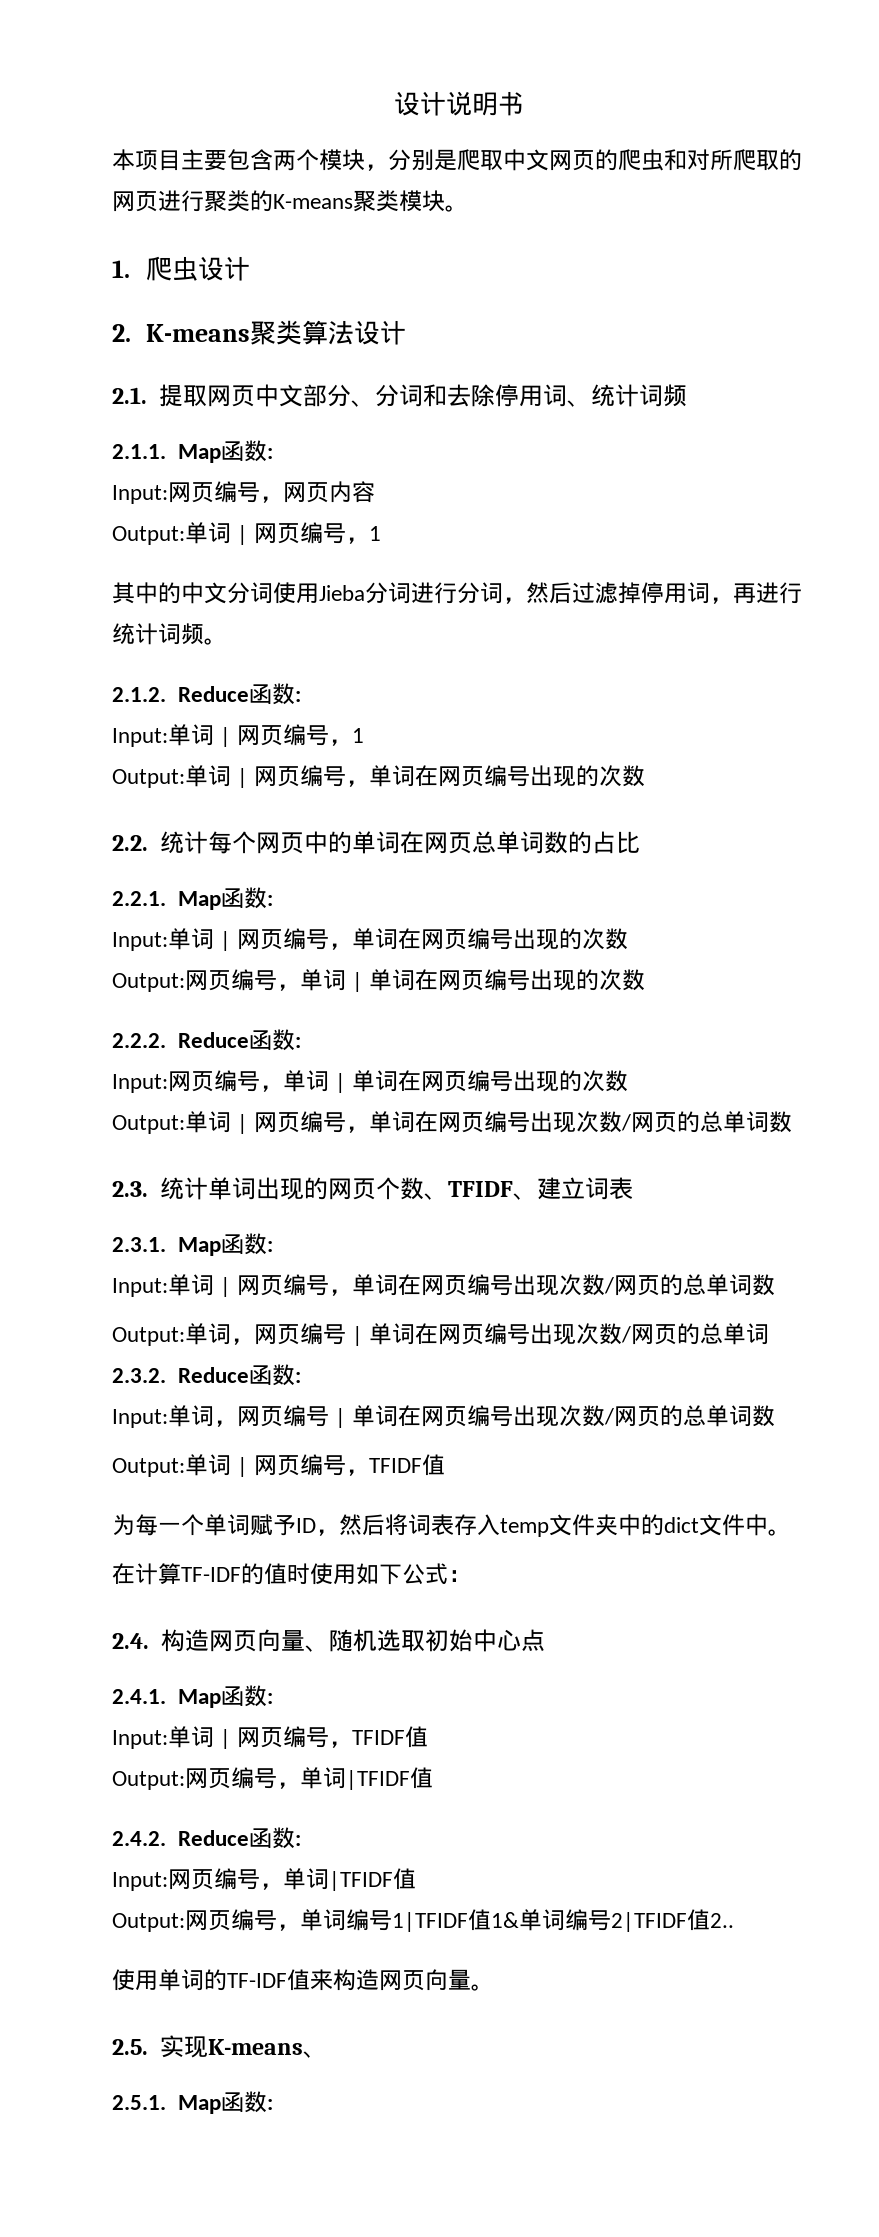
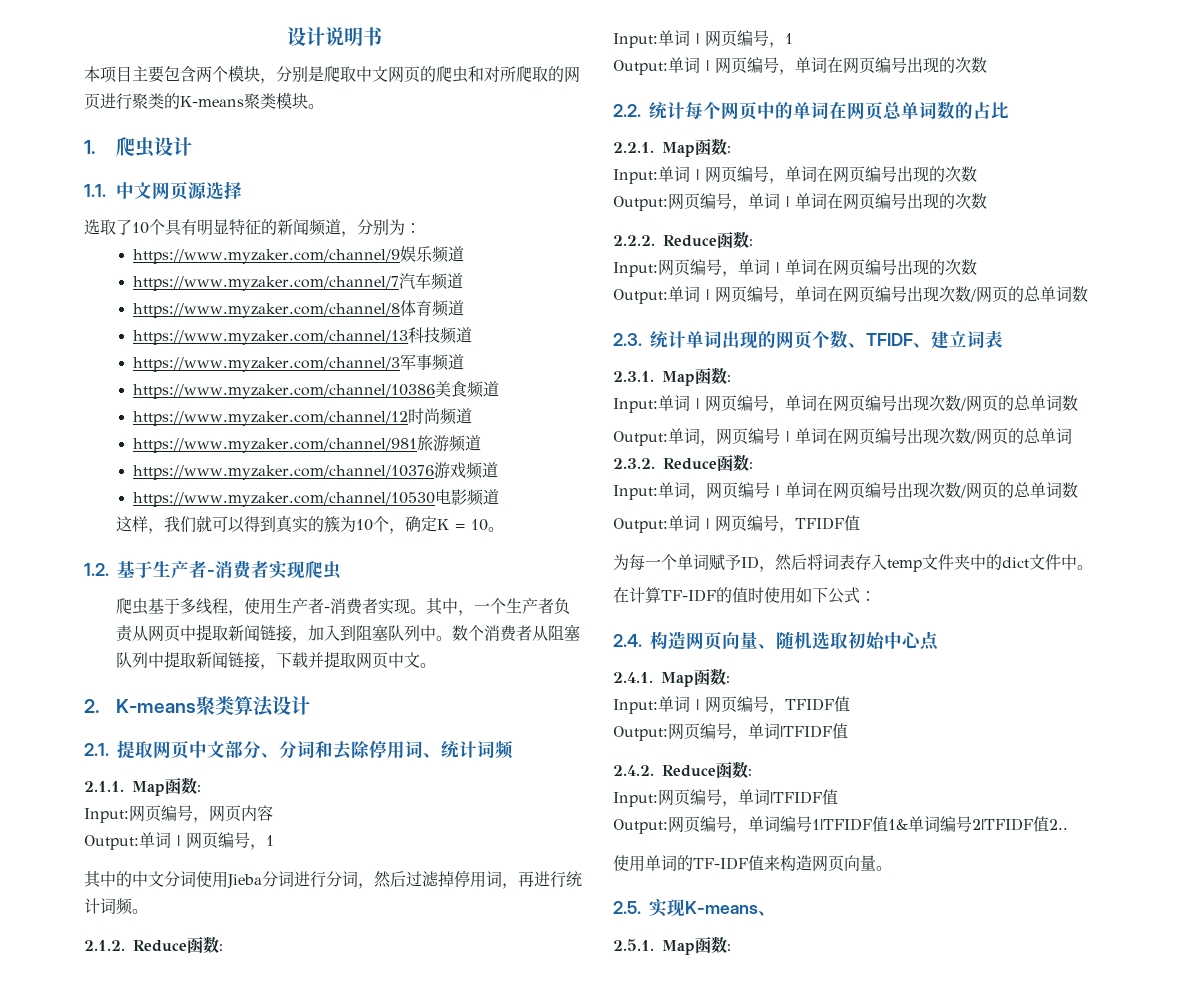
(251, 268) none -> [84,181,242,200] [84,219,421,237] [133,246,465,264] [133,273,464,291] [133,300,465,318] [133,327,473,345] [133,354,465,372] [133,381,500,399] [133,408,473,426] [133,435,482,453] [133,462,499,480] [133,489,500,507] [115,515,504,534] [84,560,342,580] [115,598,570,616] [115,624,580,643] [115,651,436,670] // 1.1.中文网页源选择 // 选取了10个具有明显特征的新闻频道，分别为： // https://www.myzaker.com/channel/9娱乐频道 // https://www.myzaker.com/channel/7汽车频道 // https://www.myzaker.com/channel/8体育频道 // https://www.myzaker.com/channel/13科技频道 // https://www.myzaker.com/channel/3军事频道 // https://www.myzaker.com/channel/10386美食频道 // https://www.myzaker.com/channel/12时尚频道 // https://www.myzaker.com/channel/981旅游频道 // https://www.myzaker.com/channel/10376游戏频道 // https://www.myzaker.com/channel/10530电影频道 // 这样，我们就可以得到真实的簇为10个，确定K = 10。 // 1.2.基于生产者-消费者实现爬虫 // 爬虫基于多线程，使用生产者-消费者实现。其中，一个生产者负责从网页中提取新闻链接，加入到阻塞队列中。数个消费者从阻塞队列中提取新闻链接，下载并提取网页中文。

